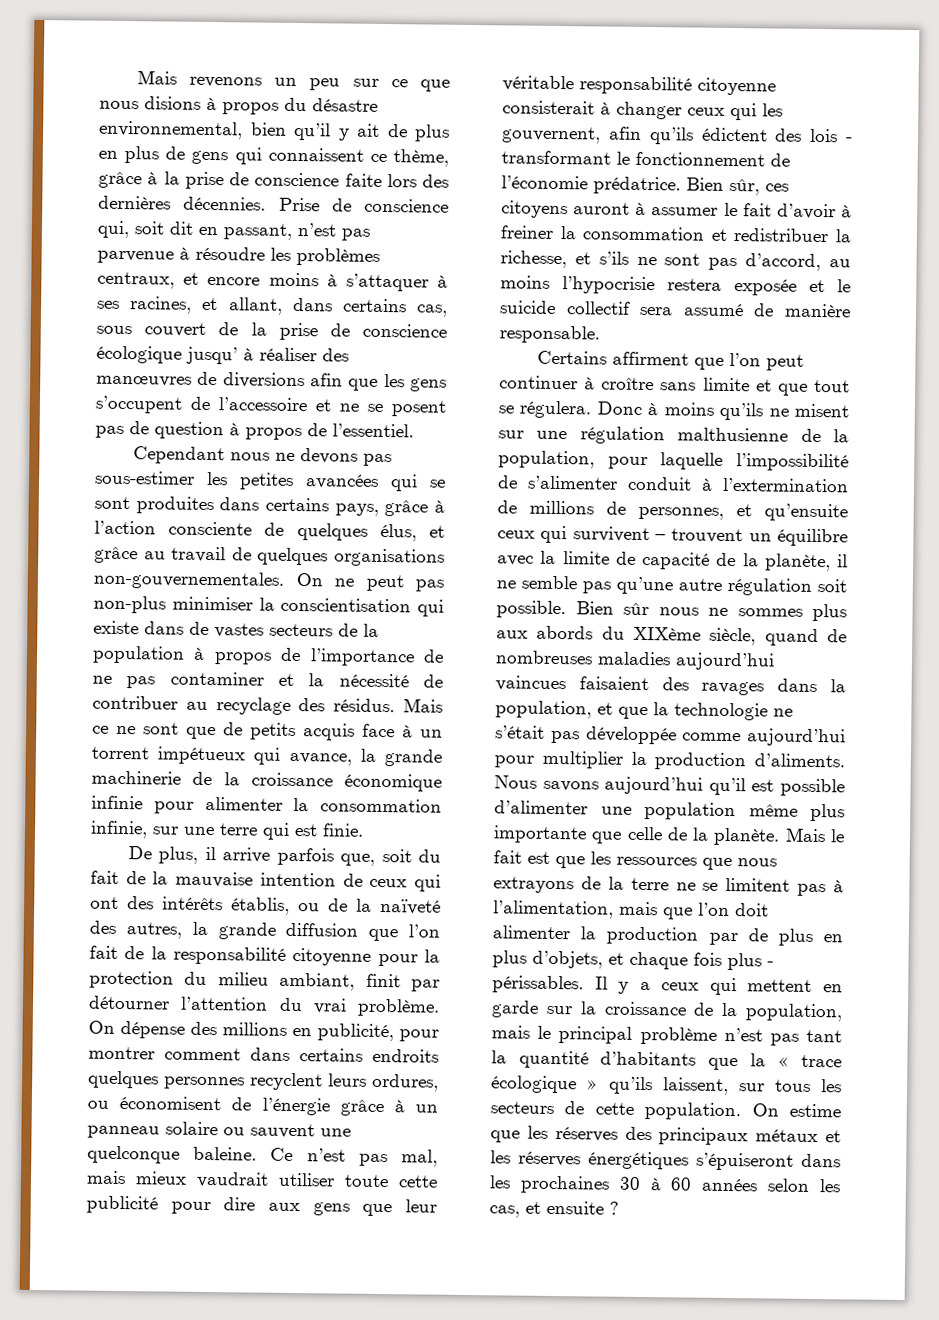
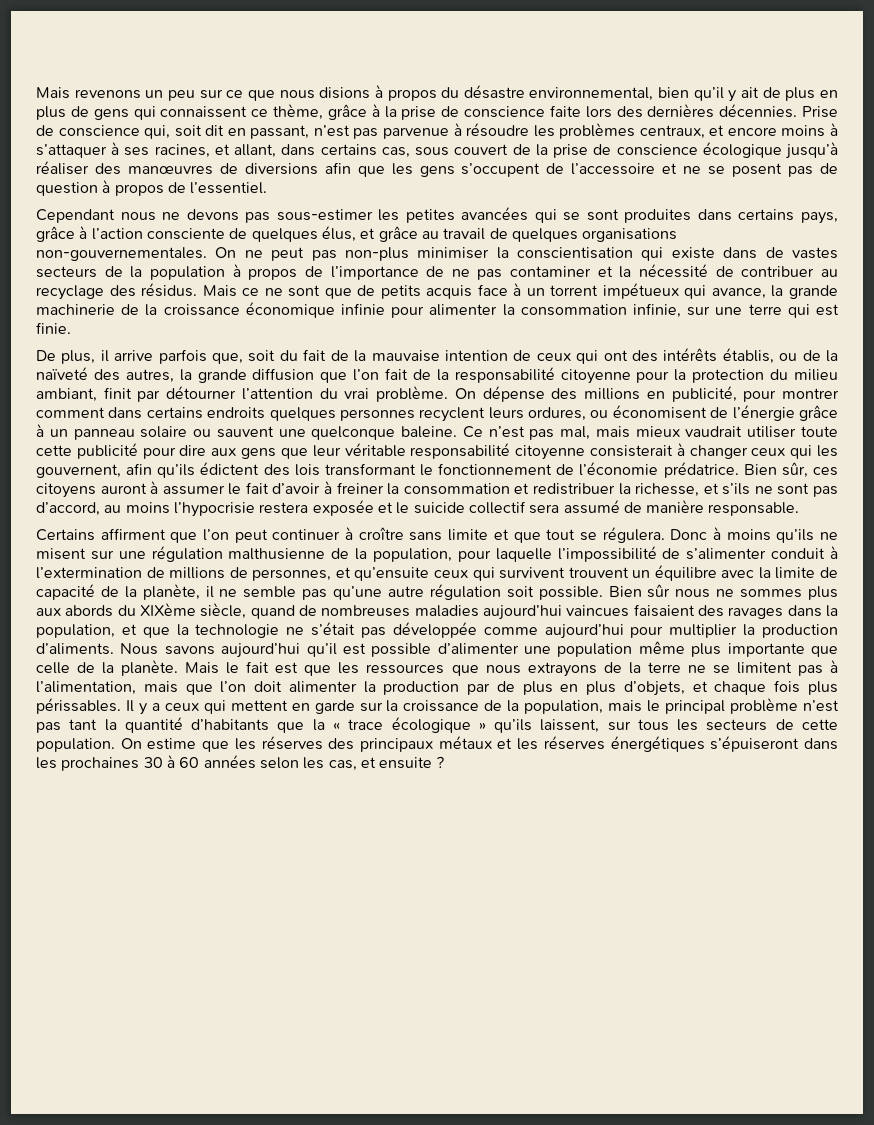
[186,346,254,365] jusqu’ à -> [785,142,839,159] jusqu’à
[845,137,853,143] - -> (320, 470) none
[655,534,666,541] – -> (566, 573) none
[767,961,774,967] - -> (838, 688) none

